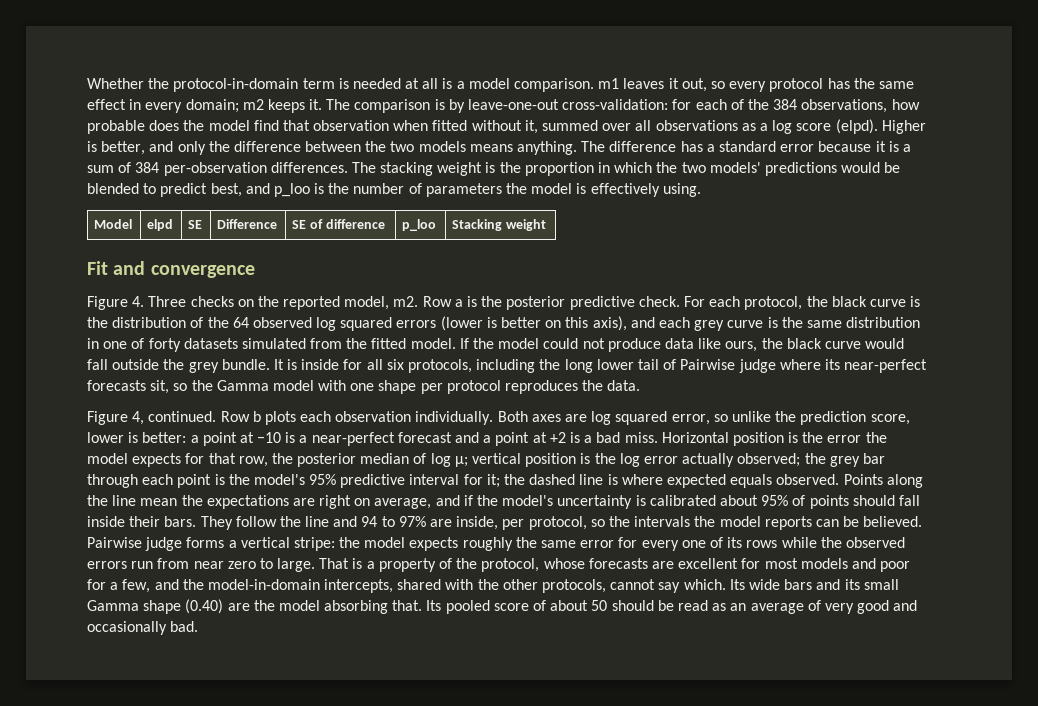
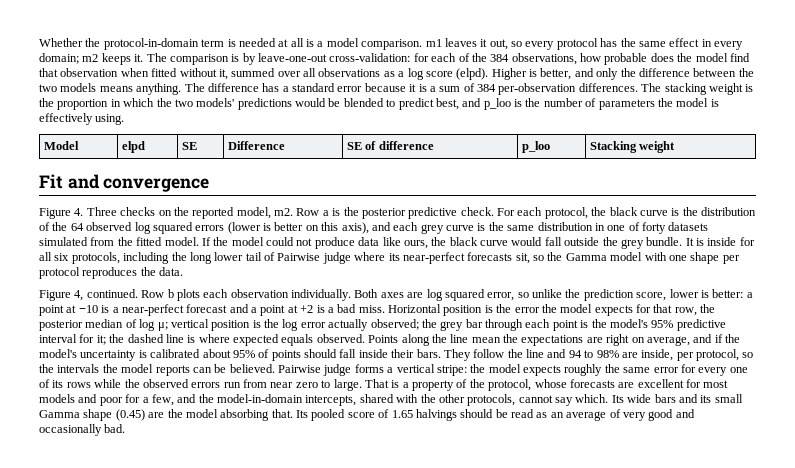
[398,516,426,527] 97% -> [596,350,619,358] 98%
[185,599,224,614] (0.40) -> [115,409,145,421] (0.45)
[550,600,608,611] about 50 -> [391,409,457,421] 1.65 halvings

